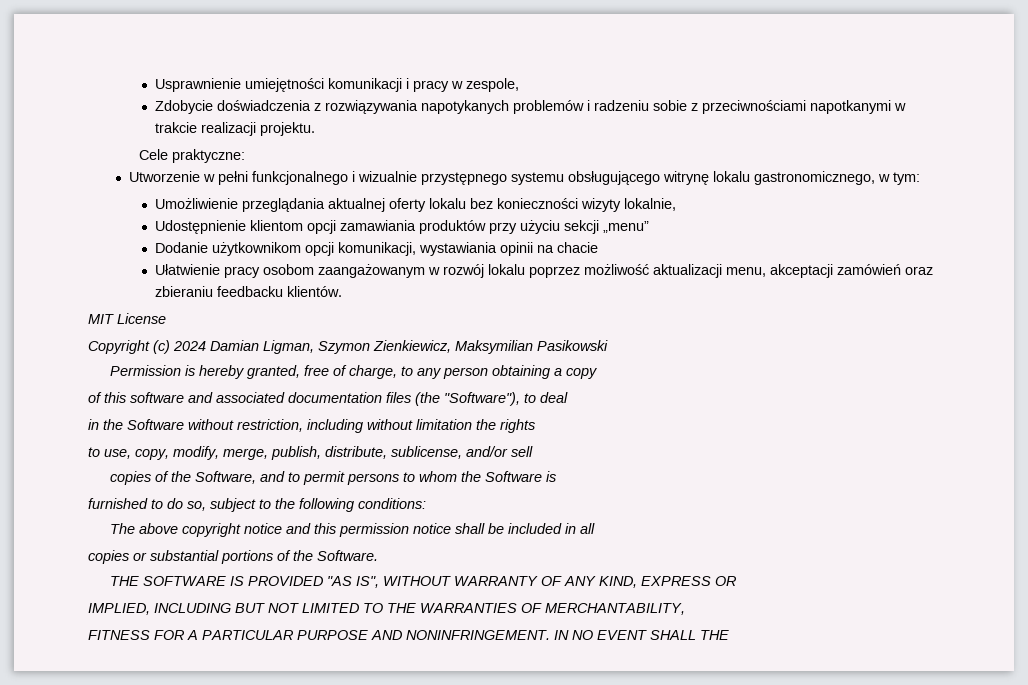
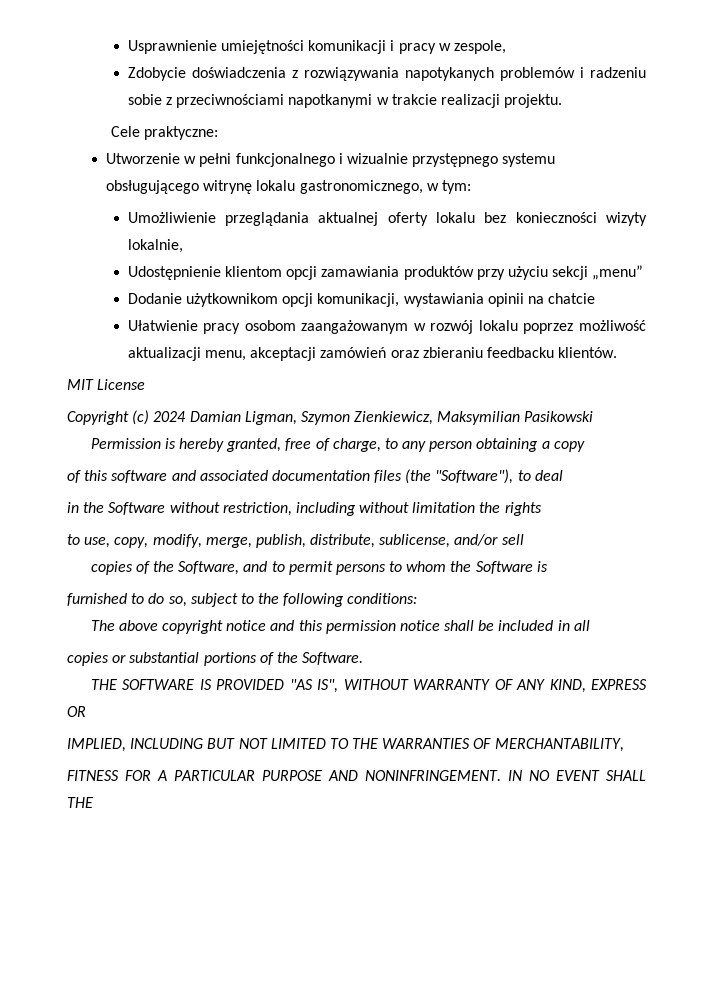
[556,242,598,253] chacie -> [548,293,596,304] chatcie

